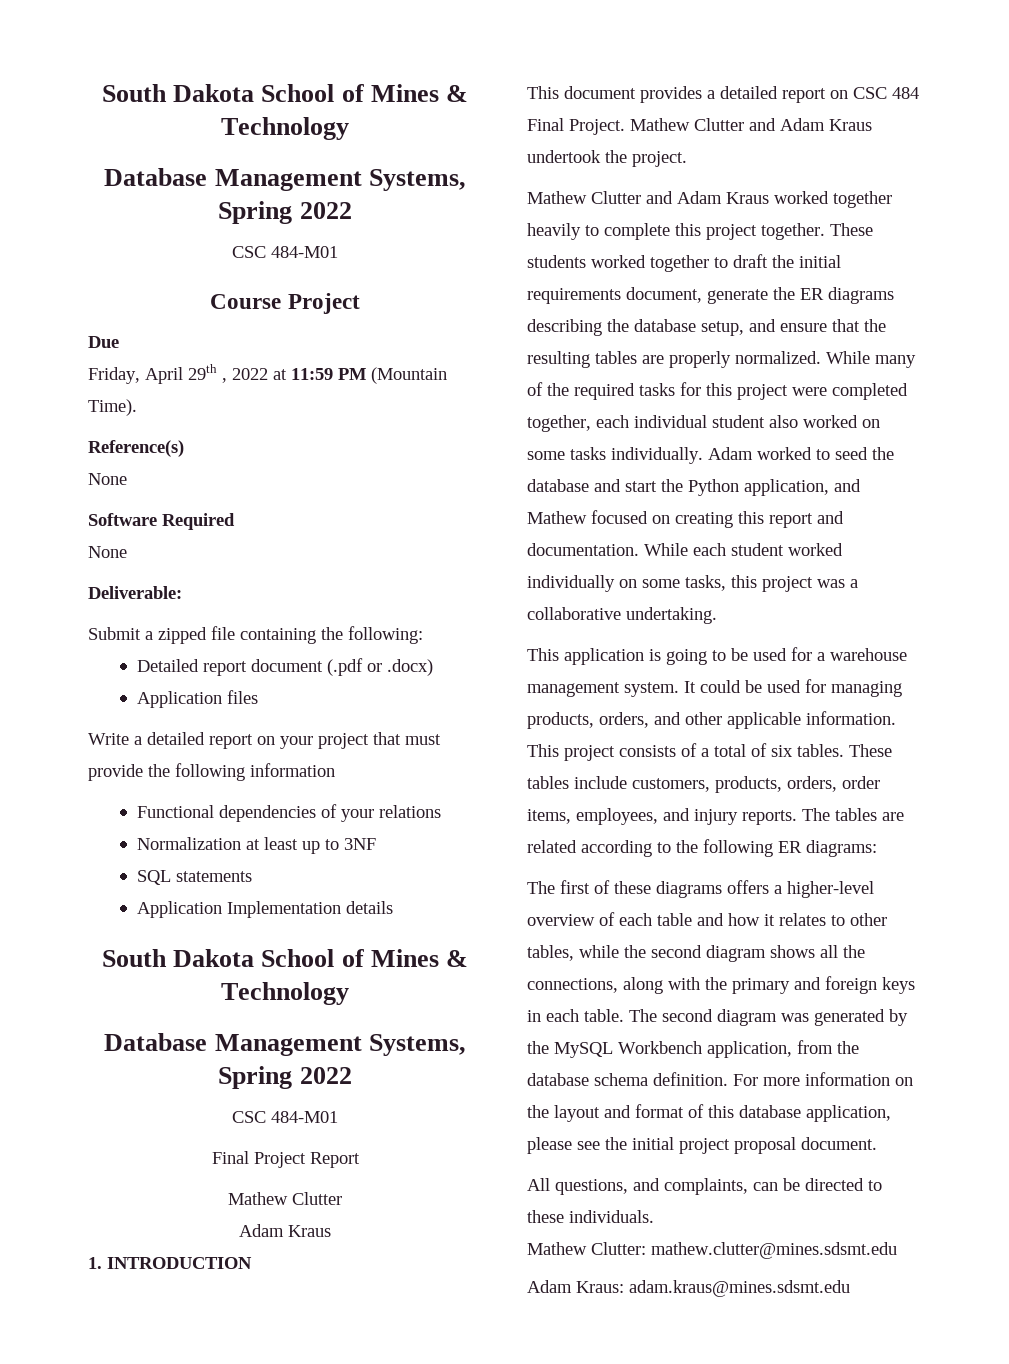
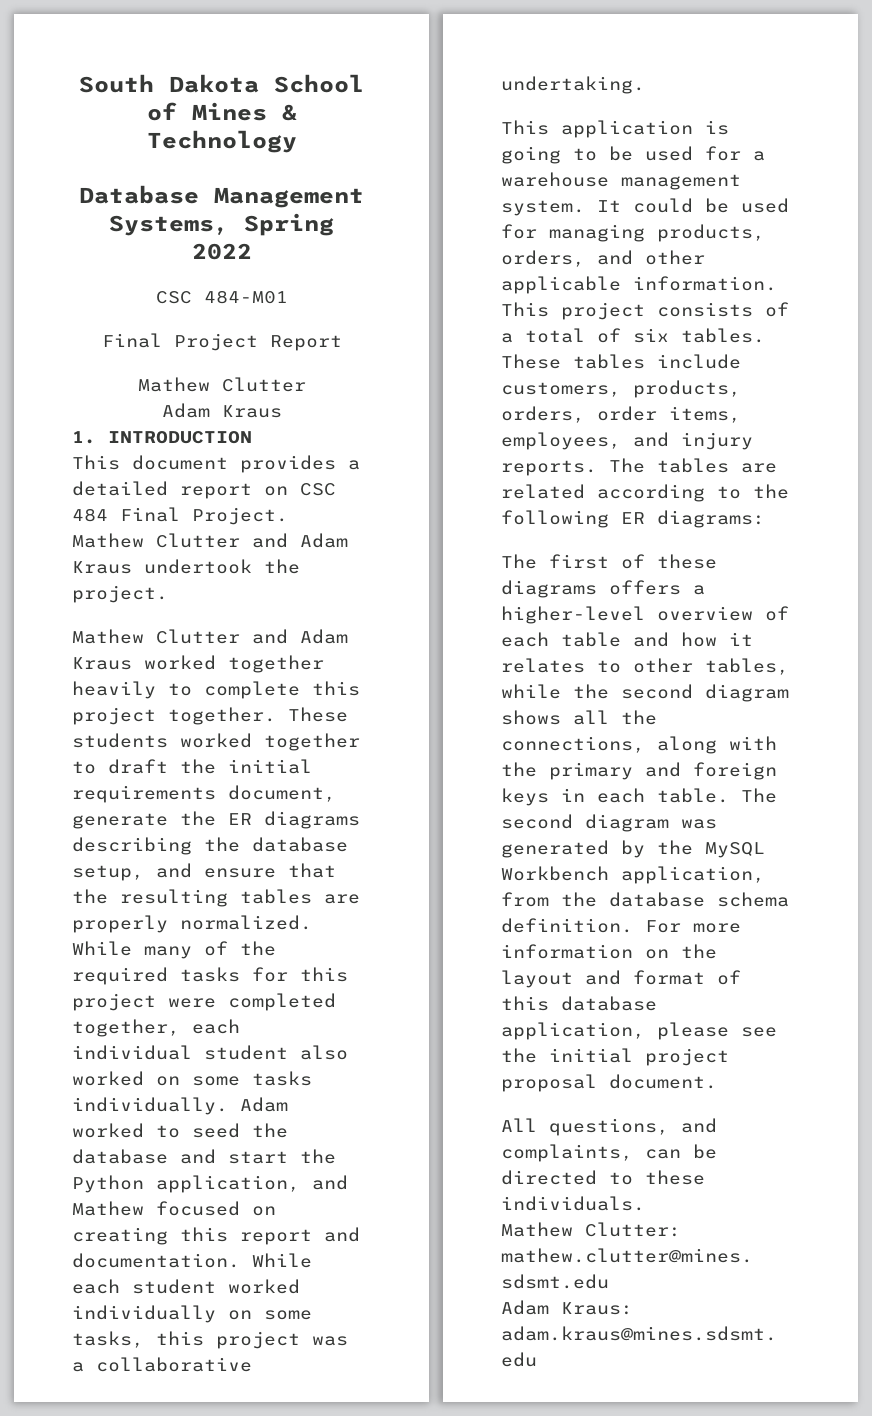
[210,293,360,314] [88,336,119,348] [88,364,447,384] [88,399,137,416] [88,440,184,457] [88,473,127,485] [88,513,235,530] [88,546,127,558] [88,586,182,599] [88,626,423,644] [136,658,433,676] [136,690,258,708] [88,732,441,749] [88,763,335,781] [136,804,441,822] [136,837,376,854] [136,870,252,885] [136,901,393,918] [102,949,468,967] [221,982,349,1005] [104,1033,466,1056] [218,1066,352,1089] [232,1111,338,1123] // Course Project // Due // Friday, April 29th , 2022 at 11:59 PM (Mountain Time). // Reference(s) // None // Software Required // None // Deliverable: // Submit a zipped file containing the following: // Detailed report document (.pdf or .docx) // Application files // Write a detailed report on your project that must provide the following information // Functional dependencies of your relations // Normalization at least up to 3NF // SQL statements // Application Implementation details // South Dakota School of Mines & Technology // Database Management Systems, Spring 2022 // CSC 484-M01 -> (288, 297) none

